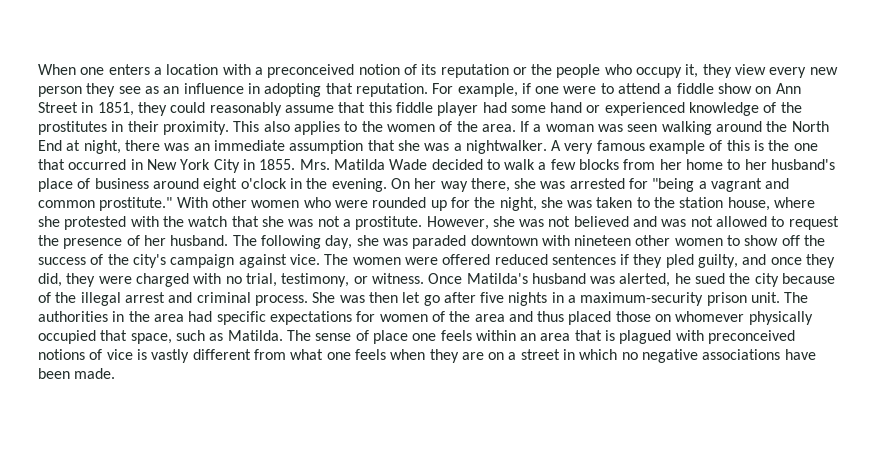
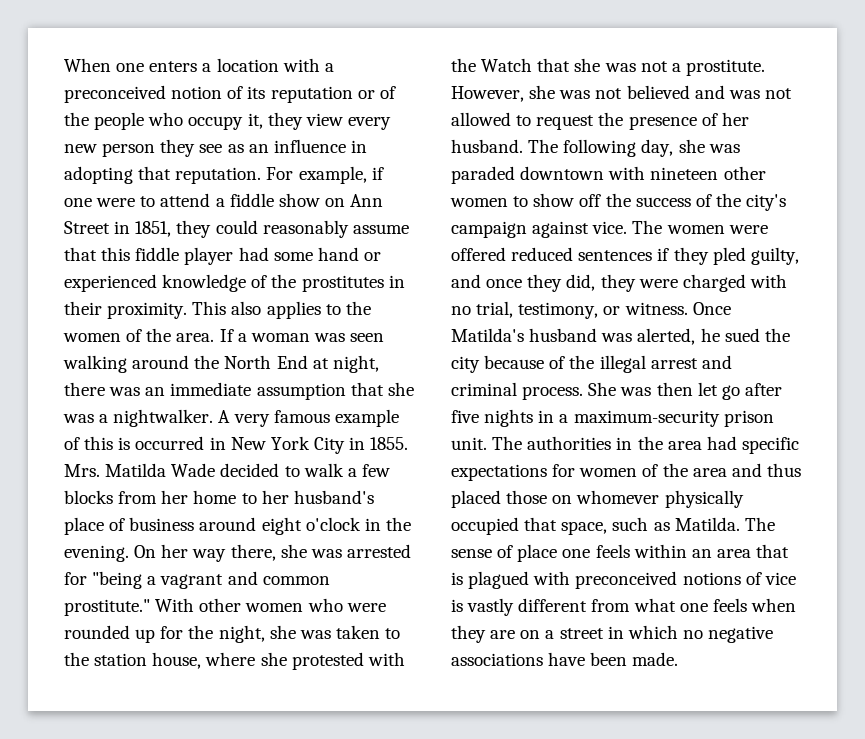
(527, 71) none -> [379,86,396,99] of
[768,140,818,151] [38,159,65,170] the one that -> (131, 443) none
[188,216,228,227] watch -> [481,58,533,72] Watch

